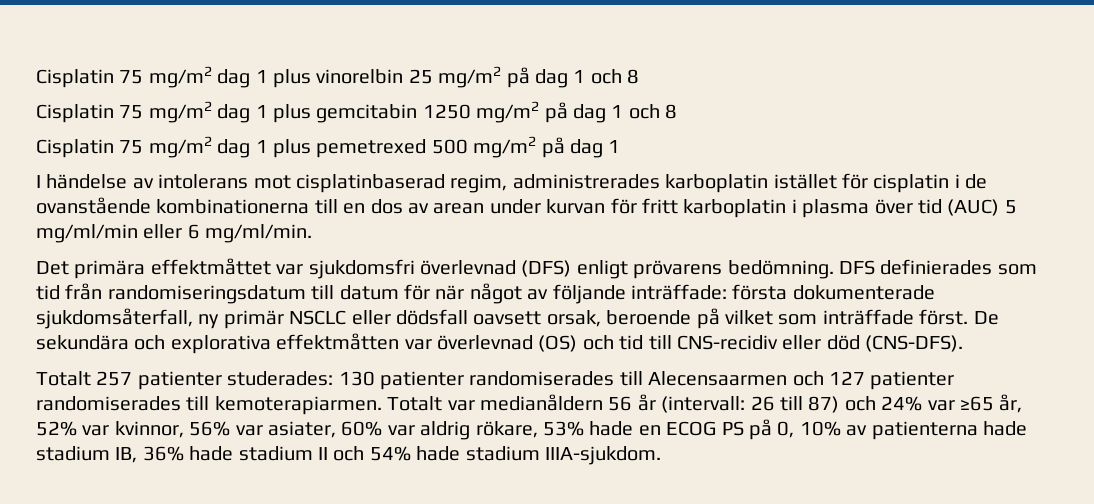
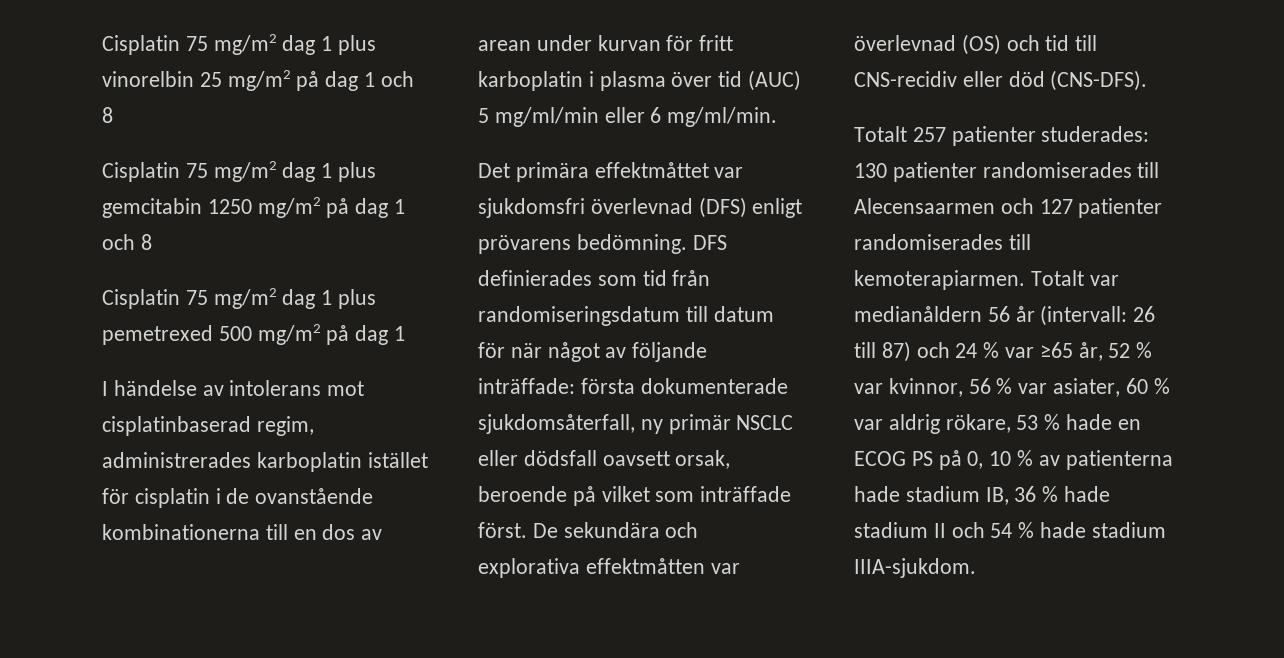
[881,396,923,411] 24% -> [955,342,1000,358] 24 %
[36,421,383,438] 52% var kvinnor, 56% var asiater, 60% -> [1108,342,1153,358] [854,378,1170,397] 52 % var kvinnor, 56 % var asiater, 60 %
[542,421,584,436] 53% -> [1016,414,1061,430] 53 %
[799,421,841,436] 10% -> [989,450,1034,466] 10 %
[142,446,184,461] 36% -> [1014,486,1059,502] 36 %
[369,446,411,461] 54% -> [990,522,1035,538] 54 %

